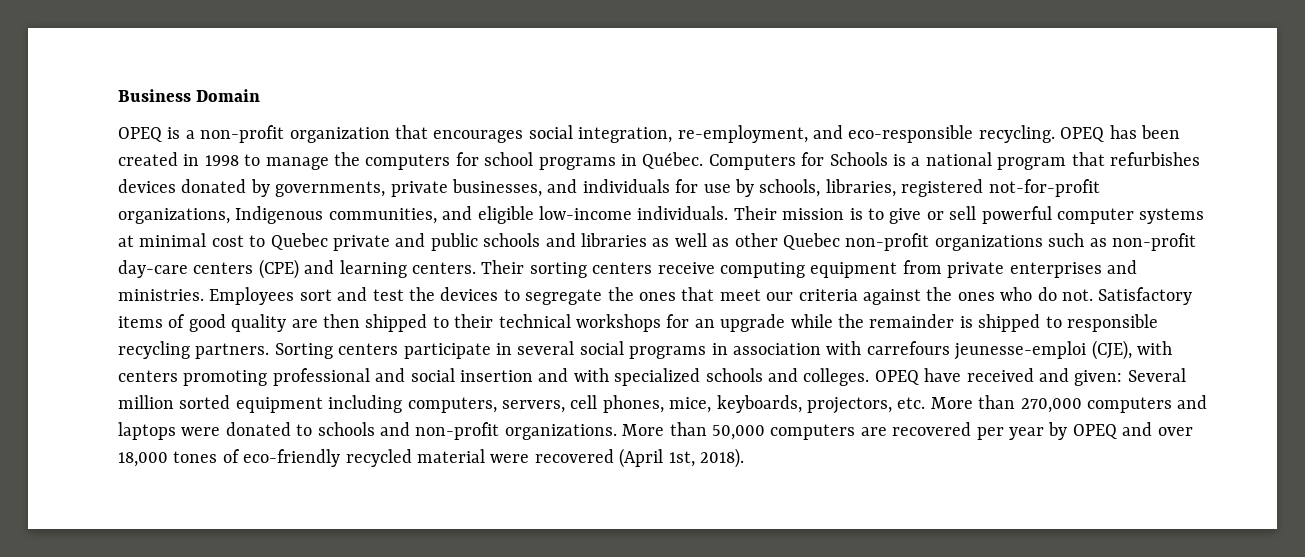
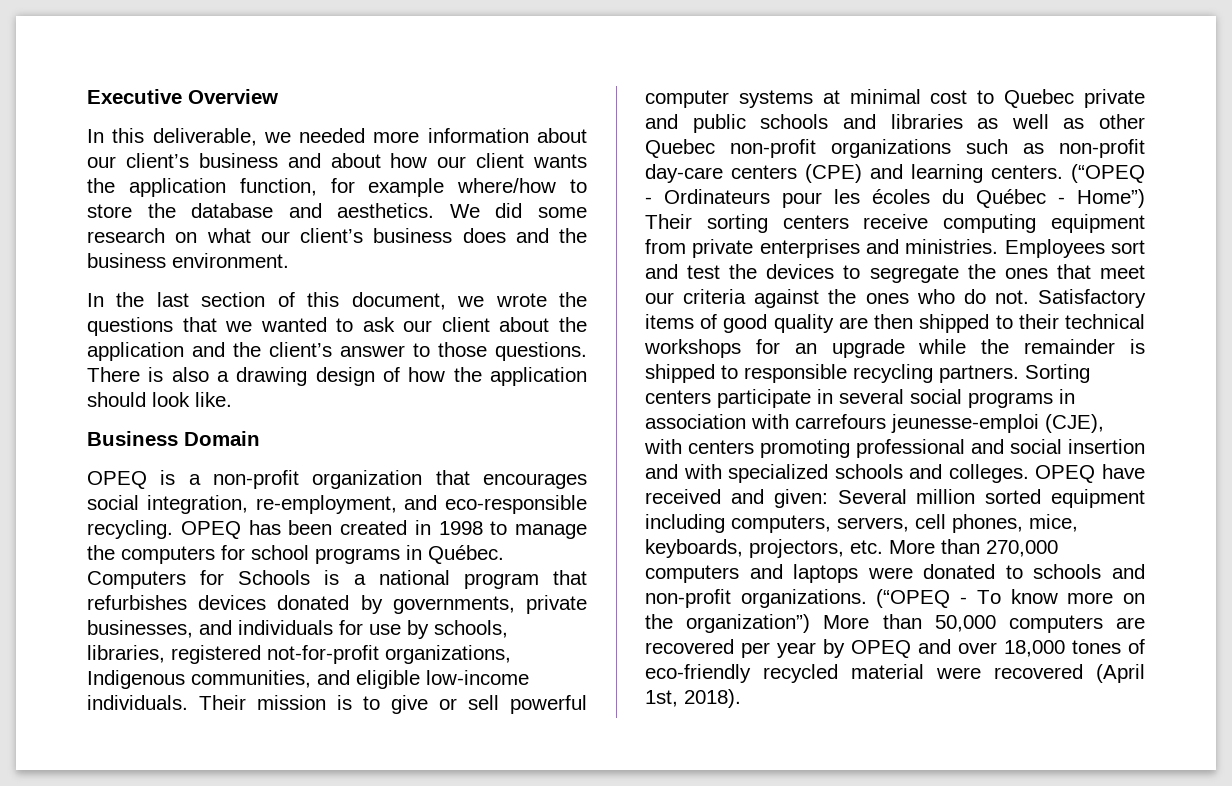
(118, 95) none -> [87,89,278,104] [87,128,587,146] [87,153,587,168] [87,178,587,197] [87,203,587,218] [87,228,587,243] [87,253,289,268] [87,292,587,310] [87,317,587,336] [87,342,587,361] [87,367,587,386] [87,392,232,407] Executive Overview // In this deliverable, we needed more information about our client’s business and about how our client wants the application function, for example where/how to store the database and aesthetics. We did some research on what our client’s business does and the business environment. // In the last section of this document, we wrote the questions that we wanted to ask our client about the application and the client’s answer to those questions. There is also a drawing design of how the application should look like. //
(476, 268) none -> [1071,164,1145,183] [645,189,1145,208] (“OPEQ - Ordinateurs pour les écoles du Québec - Home”)
(617, 432) none -> [876,589,1145,608] [645,614,811,633] (“OPEQ - To know more on the organization”)

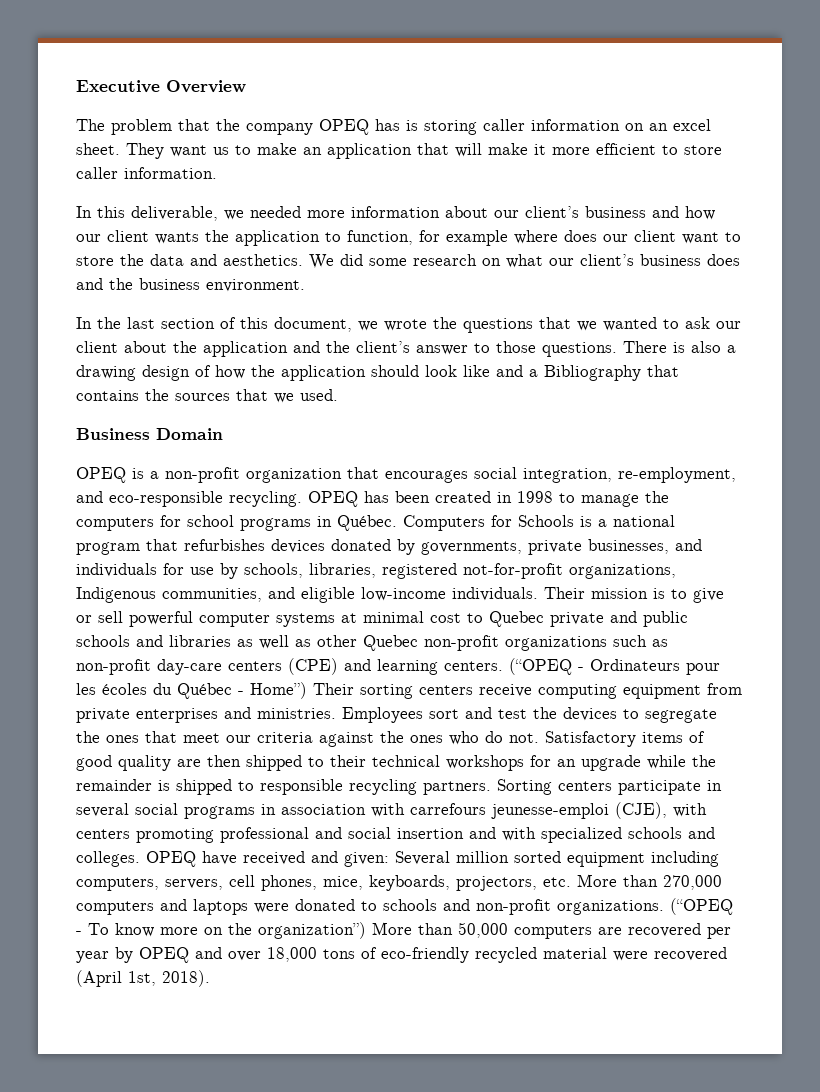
(278, 96) none -> [76,119,711,135] [76,143,722,159] [76,167,217,179] // The problem that the company OPEQ has is storing caller information on an excel sheet. They want us to make an application that will make it more efficient to store caller information.
[330,153,381,168] about -> (679, 212) none
(226, 187) none -> [325,232,341,242] to
[457,178,557,193] where/how -> [514,230,719,244] where does our client want
[191,203,274,218] database -> [150,254,184,266] data
[195,392,232,407] like. -> [463,365,679,381] [76,389,338,403] like and a Bibliography that contains the sources that we used.
[1072,640,1121,654] tones -> [323,949,355,959] tons

